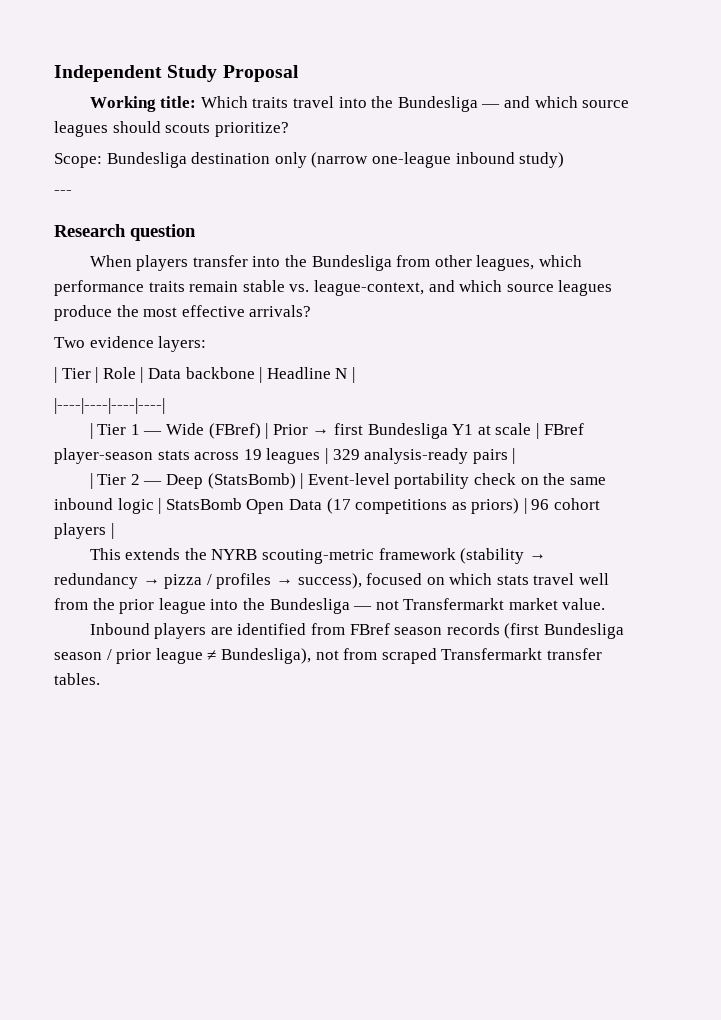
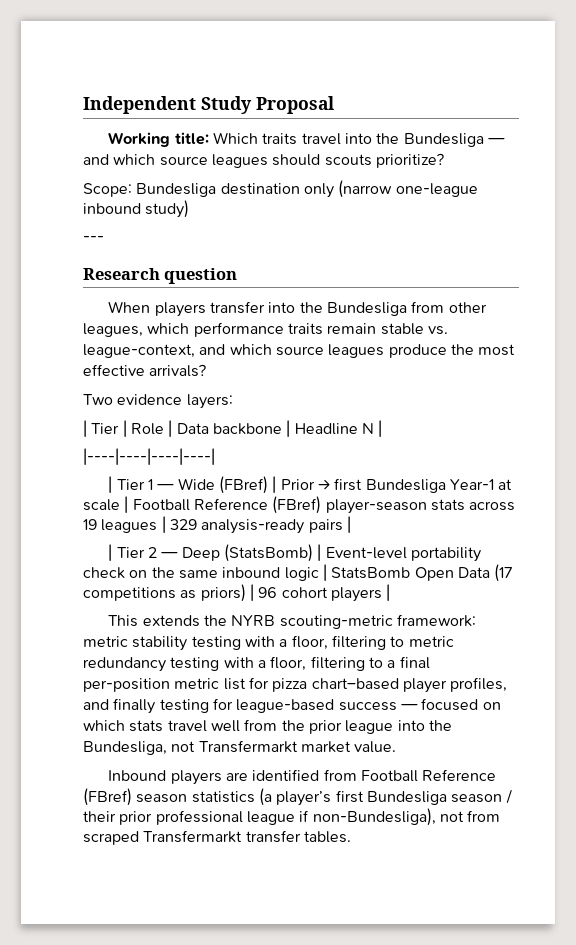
[452,424,474,435] Y1 -> [449,479,494,490] Year-1
[543,423,584,435] FBref -> [132,496,322,514] Football Reference (FBref)
[378,548,546,564] [54,573,362,589] framework (stability → redundancy → pizza / profiles → success), -> [397,614,477,627] [83,635,454,651] [83,656,430,672] [83,677,508,693] [83,698,418,714] framework: metric stability testing with a floor, filtering to metric redundancy testing with a floor, filtering to a final per-position metric list for pizza chart–based player profiles, and finally testing for league-based success —
[269,598,373,614] Bundesliga — -> [83,741,167,755] Bundesliga,
[349,623,624,639] [54,648,311,664] FBref season records (first Bundesliga season / prior league ≠ Bundesliga), -> [361,769,497,782] [83,788,512,806] [83,808,436,826] Football Reference (FBref) season statistics (a player’s first Bundesliga season / their prior professional league if non-Bundesliga),

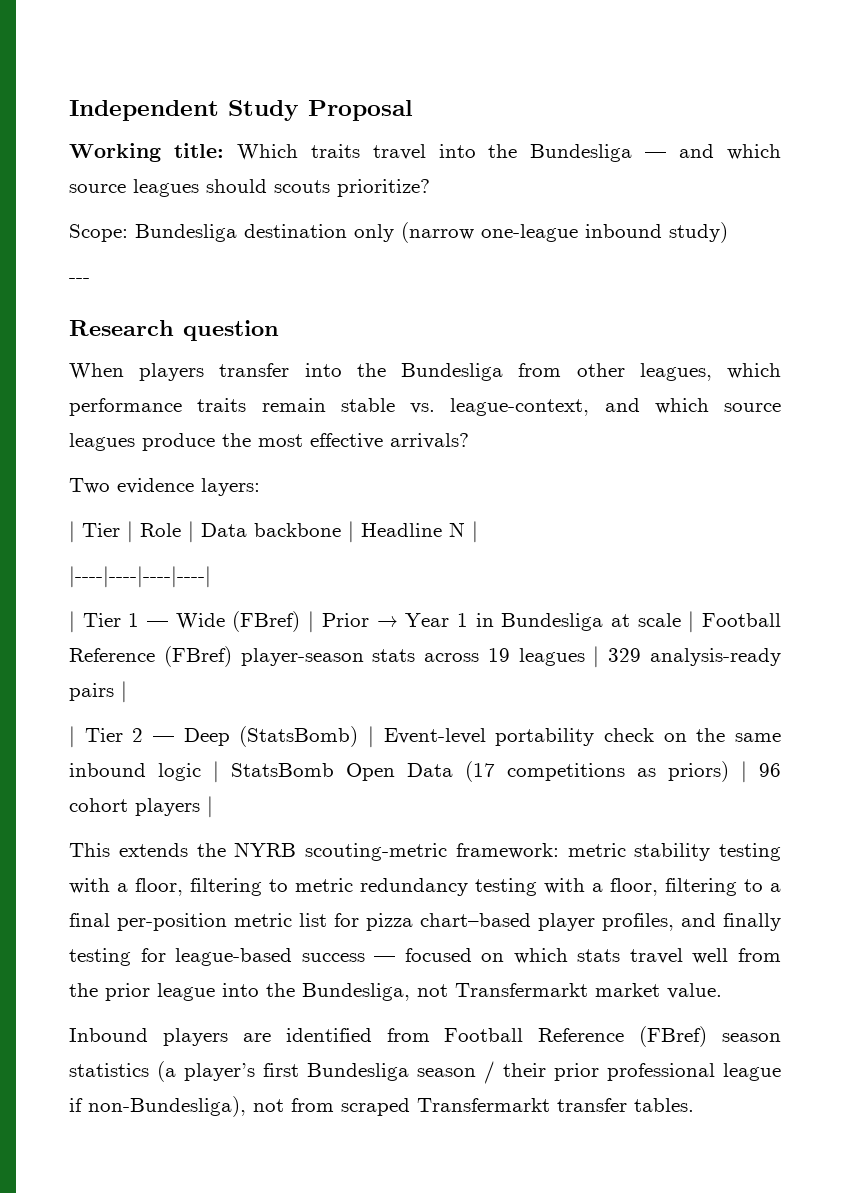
[334,478,494,493] first Bundesliga Year-1 -> [405,613,604,631] Year 1 in Bundesliga

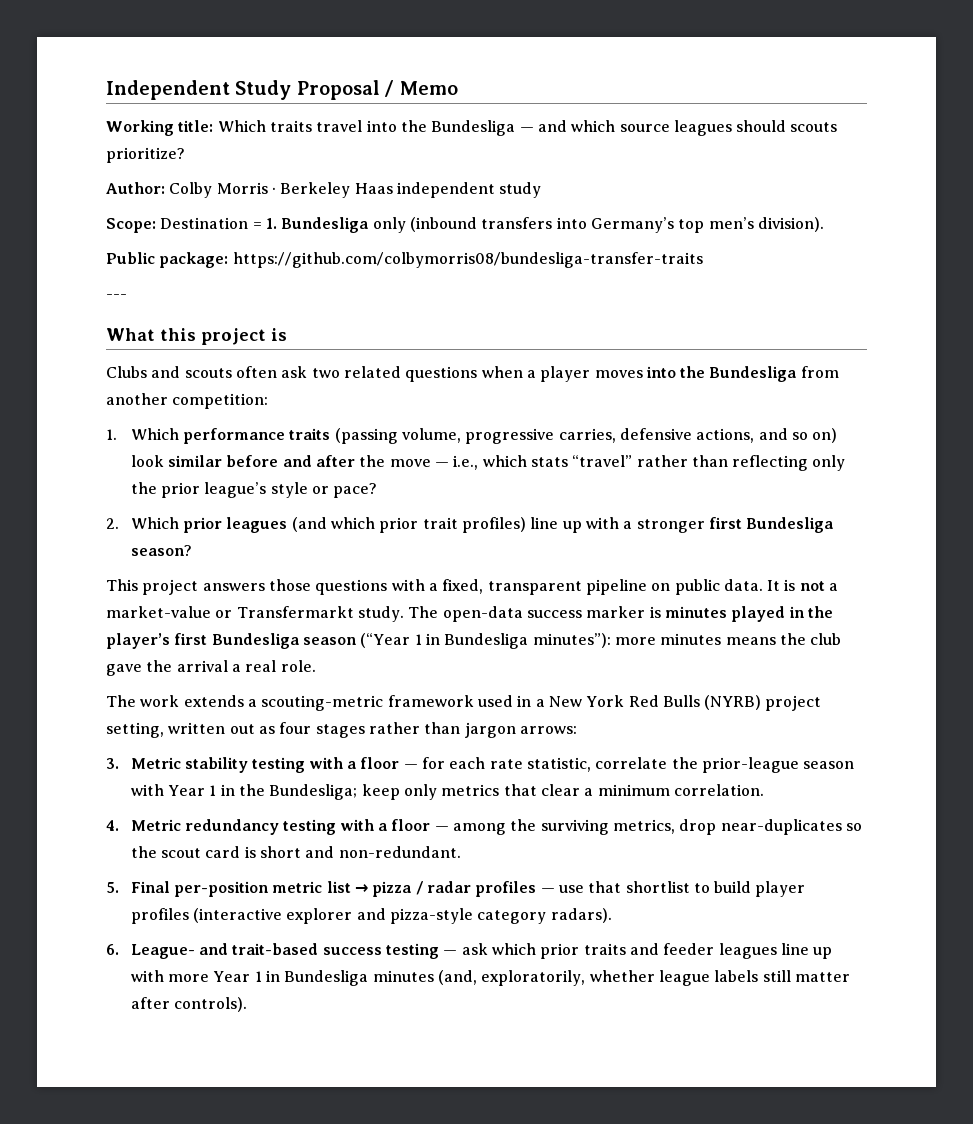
(413, 110) none -> [385,80,458,97] / Memo
[69,222,728,243] [69,278,90,283] [69,320,279,341] [69,363,781,381] [69,398,781,416] [69,433,469,451] [69,478,260,496] [69,521,478,543] [69,566,211,588] [69,611,781,633] [69,646,782,668] [69,681,127,703] [69,726,781,748] [69,761,781,783] [69,796,213,818] [69,842,781,861] [69,878,781,896] [69,913,781,931] [69,948,781,966] [69,983,722,1001] [69,1026,781,1047] [69,1061,781,1084] [69,1096,694,1117] Scope: Bundesliga destination only (narrow one-league inbound study) // --- // Research question // When players transfer into the Bundesliga from other leagues, which performance traits remain stable vs. league-context, and which source leagues produce the most effective arrivals? // Two evidence layers: // | Tier | Role | Data backbone | Headline N | // |----|----|----|----| // | Tier 1 — Wide (FBref) | Prior → Year 1 in Bundesliga at scale | Football Reference (FBref) player-season stats across 19 leagues | 329 analysis-ready pairs | // | Tier 2 — Deep (StatsBomb) | Event-level portability check on the same inbound logic | StatsBomb Open Data (17 competitions as priors) | 96 cohort players | // This extends the NYRB scouting-metric framework: metric stability testing with a floor, filtering to metric redundancy testing with a floor, filtering to a final per-position metric list for pizza chart–based player profiles, and finally testing for league-based success — focused on which stats travel well from the prior league into the Bundesliga, not Transfermarkt market value. // Inbound players are identified from Football Reference (FBref) season statistics (a player’s first Bundesliga season / their prior professional league if non-Bundesliga), not from scraped Transfermarkt transfer tables. -> [106,182,542,198] [106,217,824,233] [106,252,703,268] [106,294,127,299] [106,328,287,345] [106,366,839,382] [106,393,269,409] [106,428,838,444] [130,455,846,471] [130,482,378,498] [106,517,835,533] [130,545,192,556] [106,579,839,595] [106,606,833,622] [106,633,842,649] [106,660,316,676] [106,695,822,711] [106,722,577,738] [106,757,855,773] [130,784,764,800] [106,819,862,835] [130,846,461,858] [106,881,806,897] [130,908,612,924] [106,943,833,959] [130,970,850,986] [130,997,247,1012] Author: Colby Morris · Berkeley Haas independent study // Scope: Destination = 1. Bundesliga only (inbound transfers into Germany’s top men’s division). // Public package: https://github.com/colbymorris08/bundesliga-transfer-traits // --- // What this project is // Clubs and scouts often ask two related questions when a player moves into the Bundesliga from another competition: // 1. Which performance traits (passing volume, progressive carries, defensive actions, and so on) look similar before and after the move — i.e., which stats “travel” rather than reflecting only the prior league’s style or pace? // 2. Which prior leagues (and which prior trait profiles) line up with a stronger first Bundesliga season? // This project answers those questions with a fixed, transparent pipeline on public data. It is not a market-value or Transfermarkt study. The open-data success marker is minutes played in the player’s first Bundesliga season (“Year 1 in Bundesliga minutes”): more minutes means the club gave the arrival a real role. // The work extends a scouting-metric framework used in a New York Red Bulls (NYRB) project setting, written out as four stages rather than jargon arrows: // 3. Metric stability testing with a floor — for each rate statistic, correlate the prior-league season with Year 1 in the Bundesliga; keep only metrics that clear a minimum correlation. // 4. Metric redundancy testing with a floor — among the surviving metrics, drop near-duplicates so the scout card is short and non-redundant. // 5. Final per-position metric list → pizza / radar profiles — use that shortlist to build player profiles (interactive explorer and pizza-style category radars). // 6. League- and trait-based success testing — ask which prior traits and feeder leagues line up with more Year 1 in Bundesliga minutes (and, exploratorily, whether league labels still matter after controls).

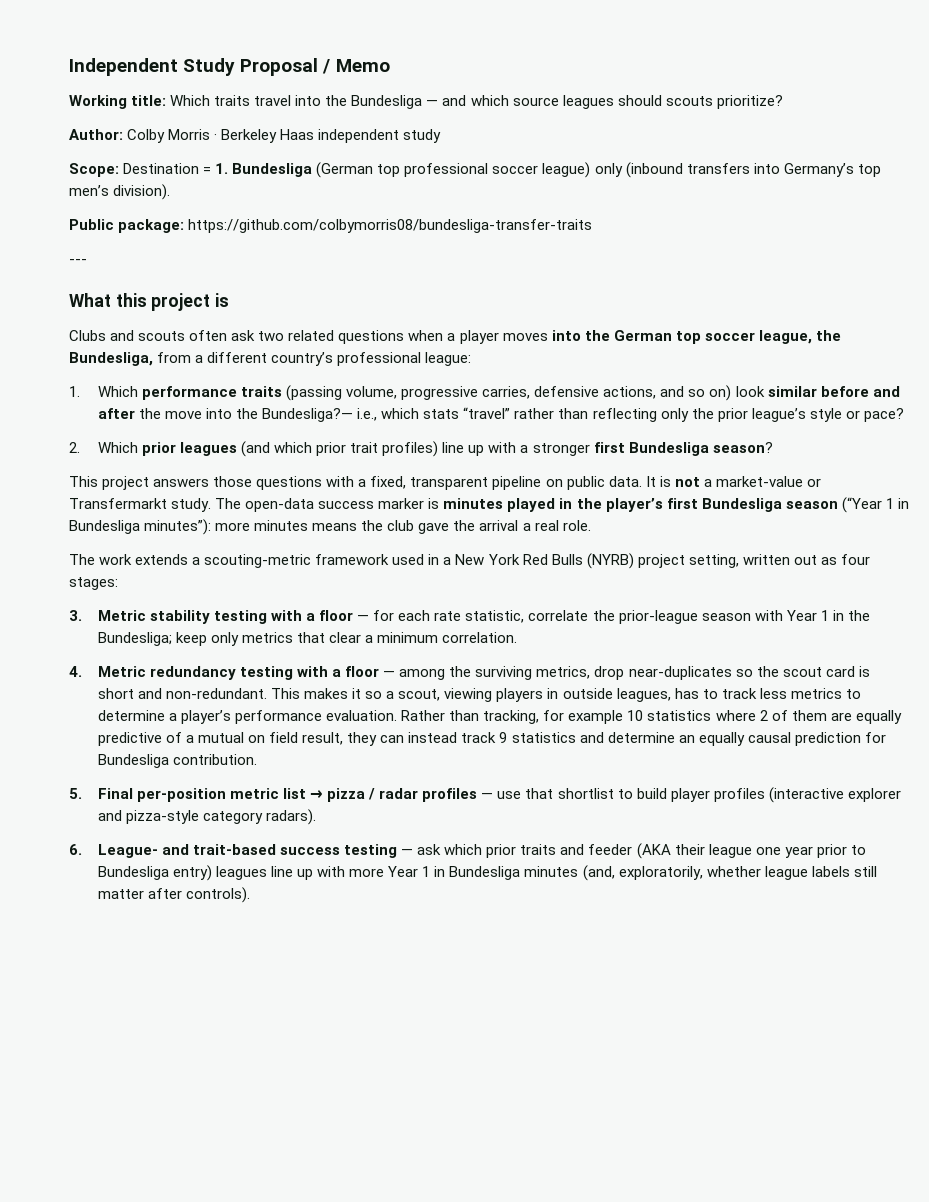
(370, 225) none -> [316,162,591,178] (German top professional soccer league)
[709,366,839,382] [106,393,269,409] Bundesliga from another competition: -> [613,330,841,344] [69,352,472,366] German top soccer league, the Bundesliga, from a different country’s professional league:
[434,462,449,467] — -> [206,408,354,422] into the Bundesliga?—
[315,722,577,738] stages rather than jargon arrows: -> [69,577,118,590] stages:
(461, 852) none -> [271,688,861,702] [97,710,902,724] [97,732,886,746] [97,754,257,768] This makes it so a scout, viewing players in outside leagues, has to track less metrics to determine a player’s performance evaluation. Rather than tracking, for example 10 statistics where 2 of them are equally predictive of a mutual on field result, they can instead track 9 statistics and determine an equally causal prediction for Bundesliga contribution.
(715, 949) none -> [636,843,866,859] [97,865,212,881] (AKA their league one year prior to Bundesliga entry)

